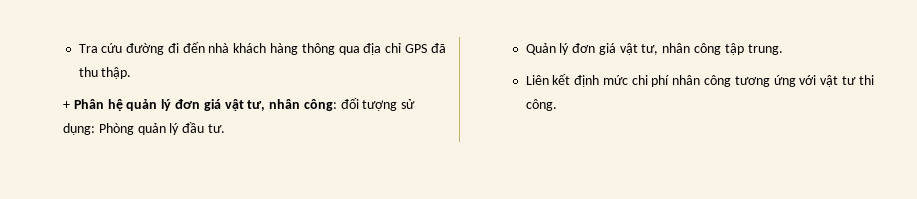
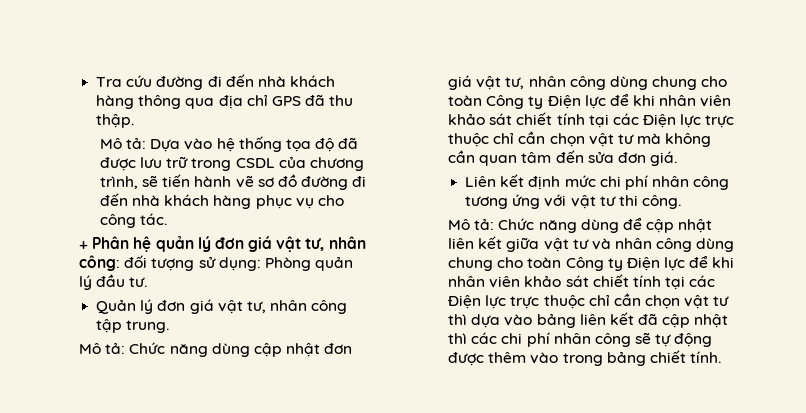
(132, 73) none -> [99,136,359,152] [99,156,365,171] [99,174,367,190] [99,193,345,209] [99,213,168,228] // Mô tả: Dựa vào hệ thống tọa độ đã được lưu trữ trong CSDL của chương trình, sẽ tiến hành vẽ sơ đồ đường đi đến nhà khách hàng phục vụ cho công tác.
(783, 49) none -> [78,342,353,357] [447,75,728,90] [447,93,732,109] [447,112,735,128] [447,131,712,147] [447,150,678,166] // Mô tả: Chức năng dùng cập nhật đơn giá vật tư, nhân công dùng chung cho toàn Công ty Điện lực để khi nhân viên khảo sát chiết tính tại các Điện lực trực thuộc chỉ cần chọn vật tư mà không cần quan tâm đến sửa đơn giá.
(557, 105) none -> [447,217,713,233] [447,236,735,252] [447,255,735,271] [447,274,716,290] [447,293,730,309] [447,312,729,328] [447,332,713,347] [447,350,722,366] // Mô tả: Chức năng dùng để cập nhật liên kết giữa vật tư và nhân công dùng chung cho toàn Công ty Điện lực để khi nhân viên khảo sát chiết tính tại các Điện lực trực thuộc chỉ cần chọn vật tư thì dựa vào bảng liên kết đã cập nhật thì các chi phí nhân công sẽ tự động được thêm vào trong bảng chiết tính.

